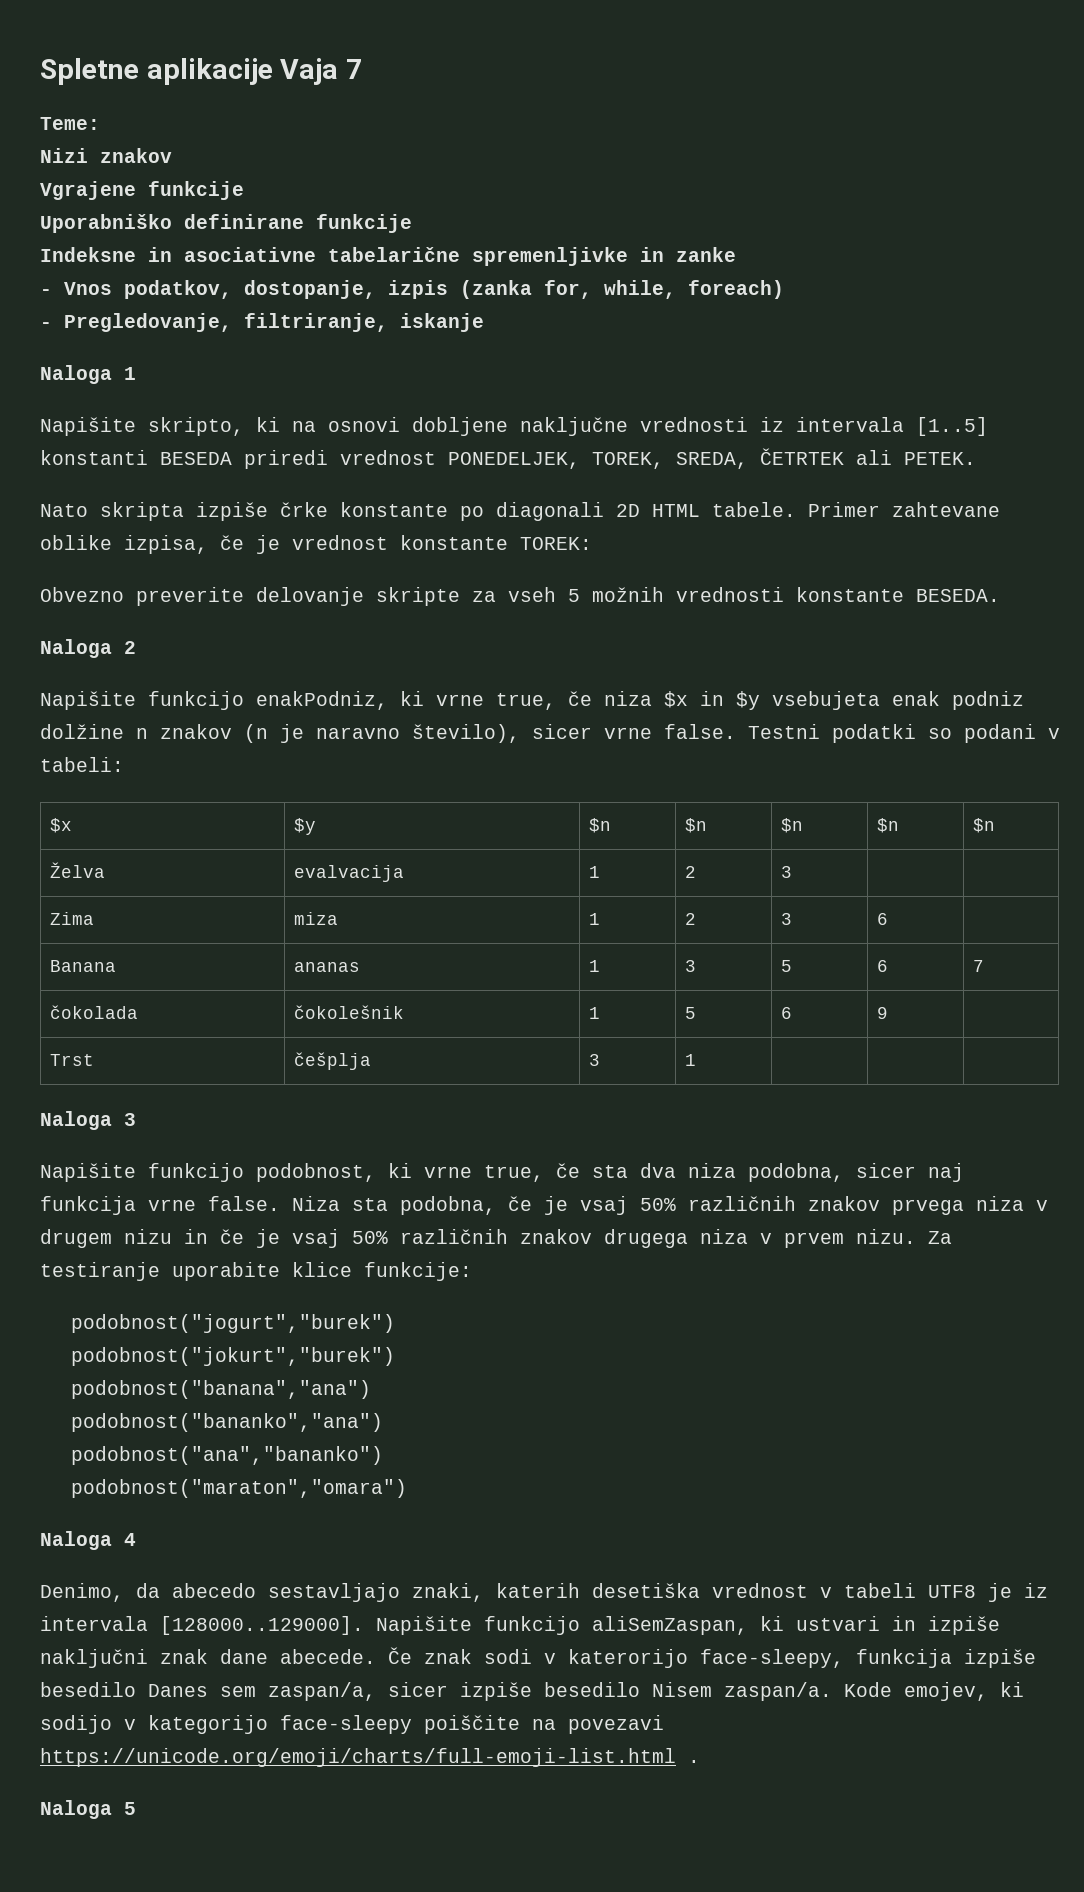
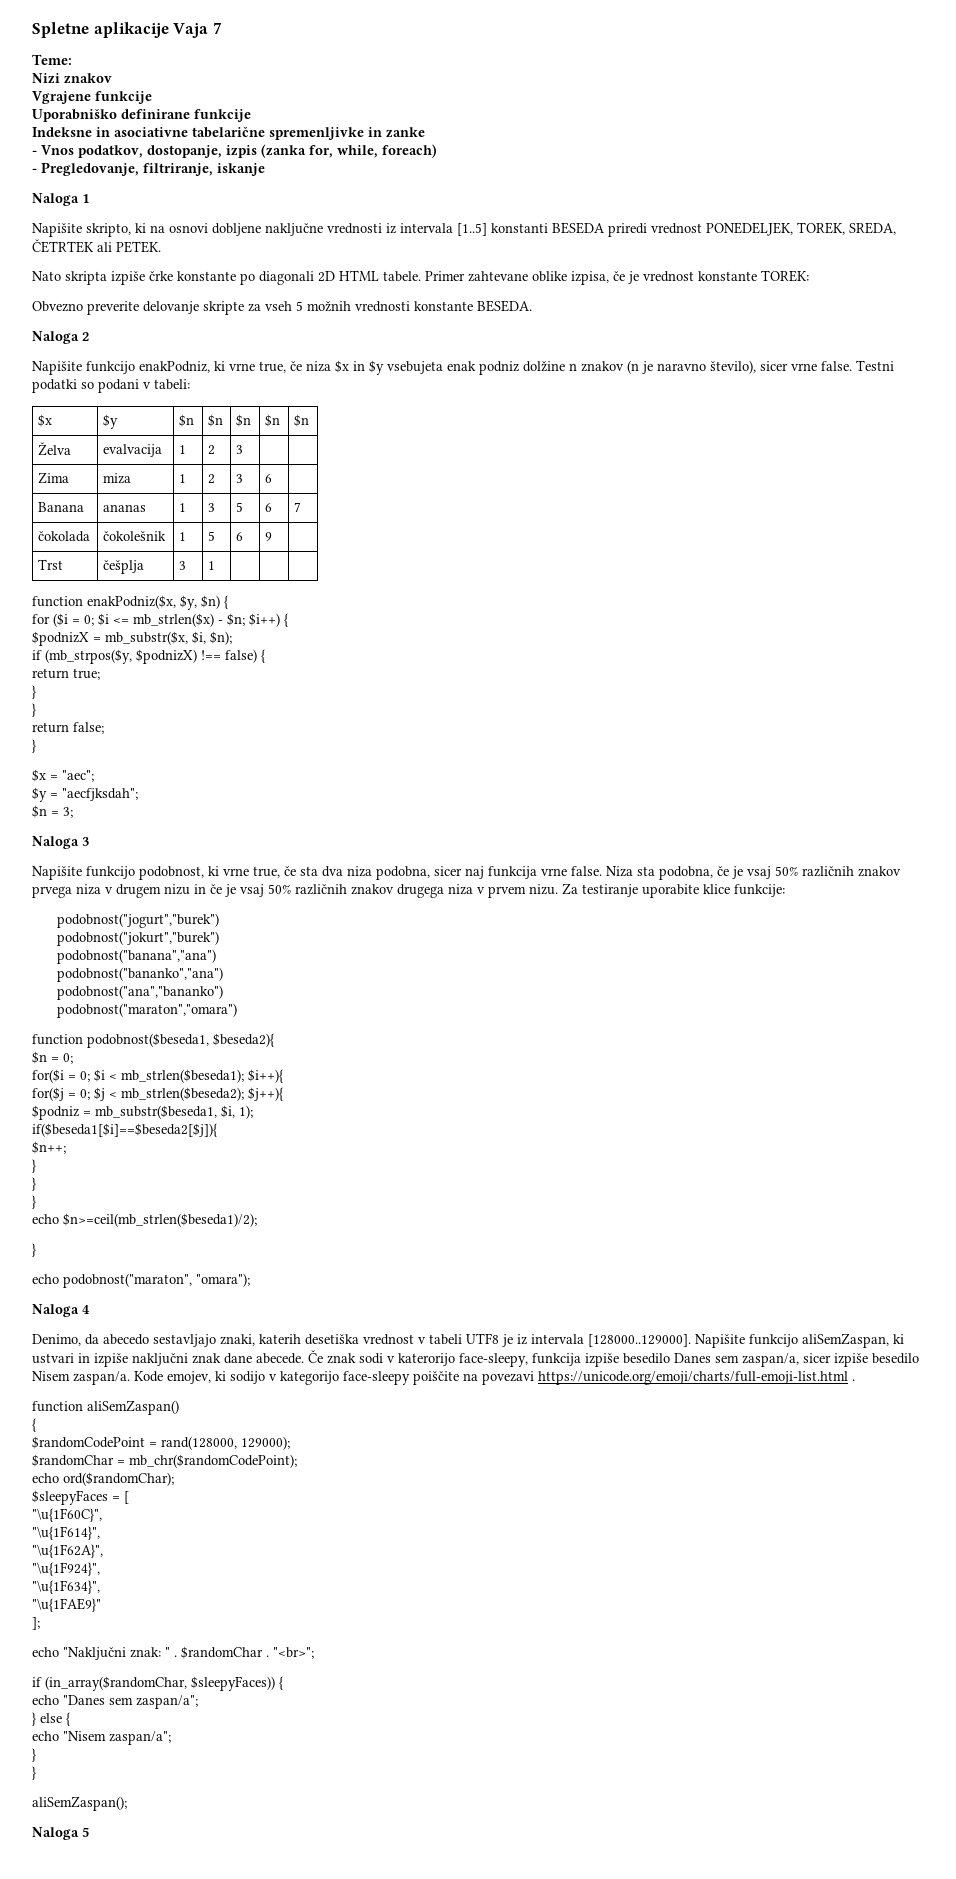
(696, 1060) none -> [32,595,228,610] [32,613,288,627] [32,631,232,646] [32,649,265,664] [32,668,100,680] [32,685,36,699] [32,703,36,717] [32,722,104,734] [32,739,36,753] [32,769,94,782] [32,787,138,802] [32,805,73,818] // function enakPodniz($x, $y, $n) { // for ($i = 0; $i <= mb_strlen($x) - $n; $i++) { // $podnizX = mb_substr($x, $i, $n); // if (mb_strpos($y, $podnizX) !== false) { // return true; // } // } // return false; // } // $x = "aec"; // $y = "aecfjksdah"; // $n = 3;
(408, 1488) none -> [32,1033,274,1048] [32,1051,73,1064] [32,1069,283,1083] [32,1087,283,1101] [32,1105,253,1120] [32,1123,217,1137] [32,1141,66,1154] [32,1159,36,1173] [32,1177,36,1191] [32,1195,36,1209] [32,1213,257,1227] [32,1243,36,1257] [32,1273,250,1288] // function podobnost($beseda1, $beseda2){ // $n = 0; // for($i = 0; $i < mb_strlen($beseda1); $i++){ // for($j = 0; $j < mb_strlen($beseda2); $j++){ // $podniz = mb_substr($beseda1, $i, 1); // if($beseda1[$i]==$beseda2[$j]){ // $n++; // } // } // } // echo $n>=ceil(mb_strlen($beseda1)/2); // } // echo podobnost("maraton", "omara");
(700, 1761) none -> [32,1400,179,1415] [32,1418,36,1432] [32,1436,290,1450] [32,1454,297,1468] [32,1472,174,1486] [32,1490,129,1505] [32,1508,102,1522] [32,1526,100,1540] [32,1544,103,1558] [32,1562,100,1576] [32,1580,100,1594] [32,1598,101,1612] [32,1617,40,1630] [32,1646,314,1660] [32,1676,283,1691] [32,1695,198,1709] [32,1712,70,1726] [32,1731,171,1745] [32,1748,36,1762] [32,1766,36,1780] [32,1796,127,1811] // function aliSemZaspan() // { // $randomCodePoint = rand(128000, 129000); // $randomChar = mb_chr($randomCodePoint); // echo ord($randomChar); // $sleepyFaces = [ // "\u{1F60C}", // "\u{1F614}", // "\u{1F62A}", // "\u{1F924}", // "\u{1F634}", // "\u{1FAE9}" // ]; // echo "Naključni znak: " . $randomChar . "<br>"; // if (in_array($randomChar, $sleepyFaces)) { // echo "Danes sem zaspan/a"; // } else { // echo "Nisem zaspan/a"; // } // } // aliSemZaspan();

